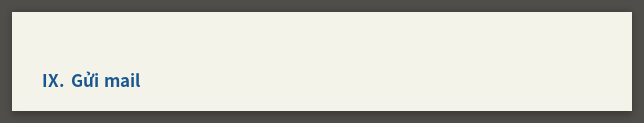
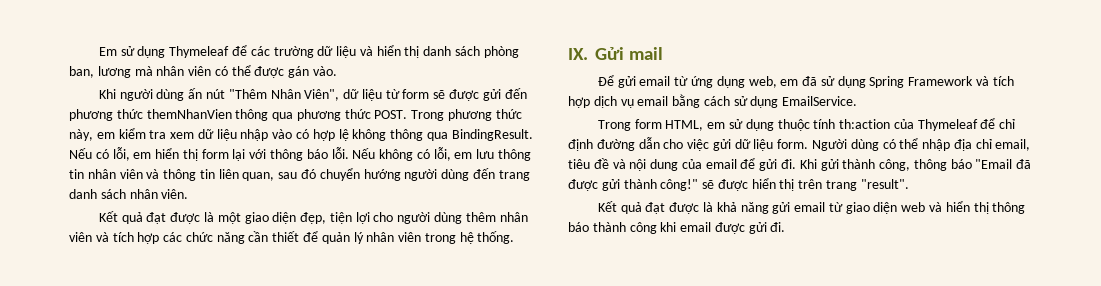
[42,71,140,87] IX. Gửi mail -> [98,45,519,58] [69,65,338,78] [98,88,527,101] [69,109,522,121] [69,128,533,141] [69,147,532,161] [69,168,530,181] [69,189,189,199] [98,211,528,224] [69,231,515,244] [568,47,664,60] [597,75,1014,88] [568,94,858,108] [597,118,1016,131] [568,137,1031,151] [568,158,1032,171] [568,178,909,191] [597,201,1026,214] [568,222,786,234] Em sử dụng Thymeleaf để các trường dữ liệu và hiển thị danh sách phòng ban, lương mà nhân viên có thể được gán vào. // Khi người dùng ấn nút "Thêm Nhân Viên", dữ liệu từ form sẽ được gửi đến phương thức themNhanVien thông qua phương thức POST. Trong phương thức này, em kiểm tra xem dữ liệu nhập vào có hợp lệ không thông qua BindingResult. Nếu có lỗi, em hiển thị form lại với thông báo lỗi. Nếu không có lỗi, em lưu thông tin nhân viên và thông tin liên quan, sau đó chuyển hướng người dùng đến trang danh sách nhân viên. // Kết quả đạt được là một giao diện đẹp, tiện lợi cho người dùng thêm nhân viên và tích hợp các chức năng cần thiết để quản lý nhân viên trong hệ thống. // IX. Gửi mail // Để gửi email từ ứng dụng web, em đã sử dụng Spring Framework và tích hợp dịch vụ email bằng cách sử dụng EmailService. // Trong form HTML, em sử dụng thuộc tính th:action của Thymeleaf để chỉ định đường dẫn cho việc gửi dữ liệu form. Người dùng có thể nhập địa chỉ email, tiêu đề và nội dung của email để gửi đi. Khi gửi thành công, thông báo "Email đã được gửi thành công!" sẽ được hiển thị trên trang "result". // Kết quả đạt được là khả năng gửi email từ giao diện web và hiển thị thông báo thành công khi email được gửi đi.

